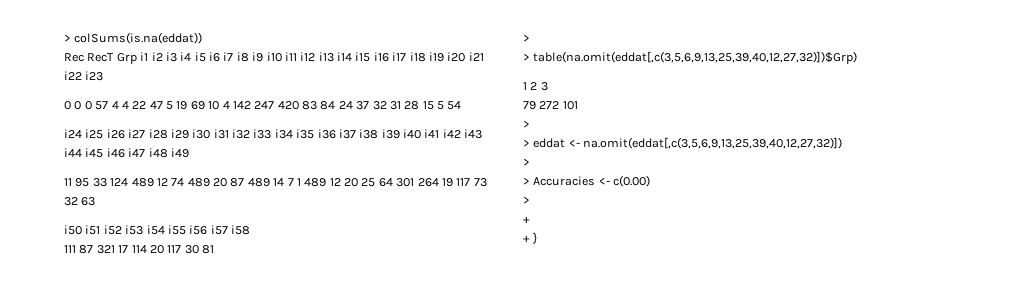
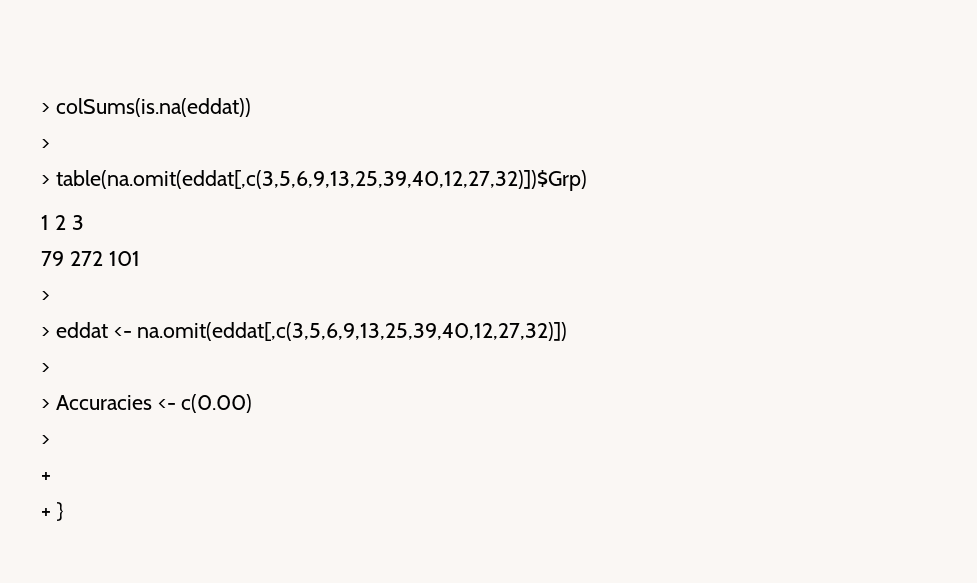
[64,52,484,64] [64,71,104,81] [64,101,462,110] [64,129,483,139] [64,148,189,158] [64,178,487,187] [64,197,96,206] [64,225,250,235] [64,245,214,254] // Rec RecT Grp i1 i2 i3 i4 i5 i6 i7 i8 i9 i10 i11 i12 i13 i14 i15 i16 i17 i18 i19 i20 i21 i22 i23 // 0 0 0 57 4 4 22 47 5 19 69 10 4 142 247 420 83 84 24 37 32 31 28 15 5 54 // i24 i25 i26 i27 i28 i29 i30 i31 i32 i33 i34 i35 i36 i37 i38 i39 i40 i41 i42 i43 i44 i45 i46 i47 i48 i49 // 11 95 33 124 489 12 74 489 20 87 489 14 7 1 489 12 20 25 64 301 264 19 117 73 32 63 // i50 i51 i52 i53 i54 i55 i56 i57 i58 // 111 87 321 17 114 20 117 30 81 -> (251, 107) none

